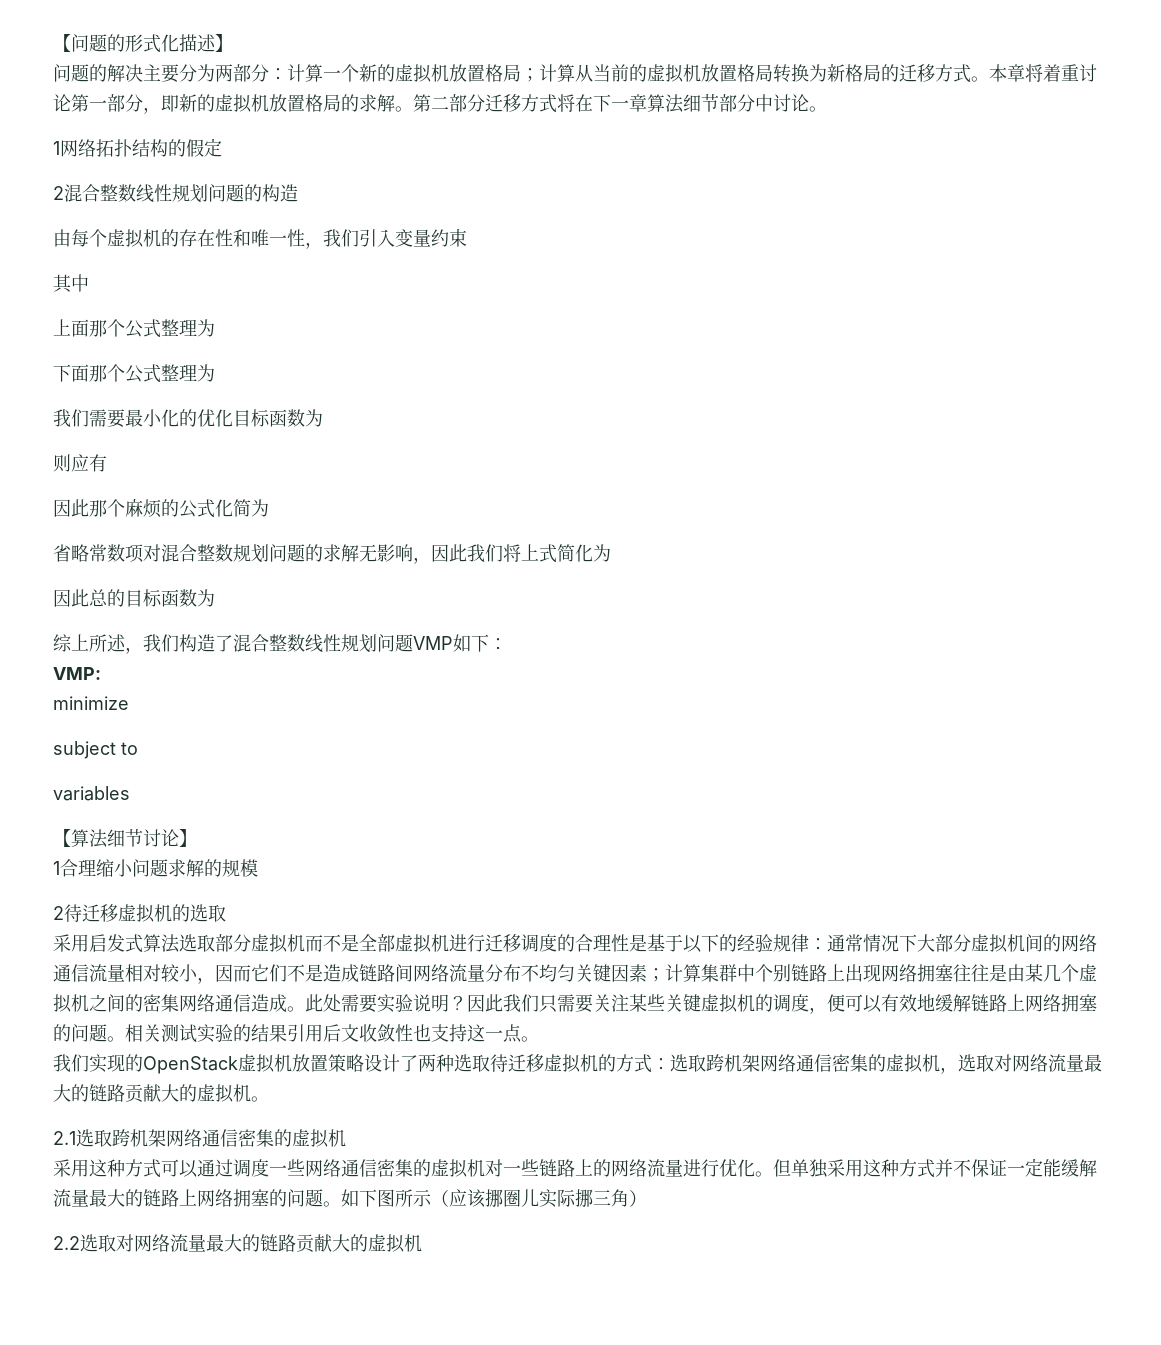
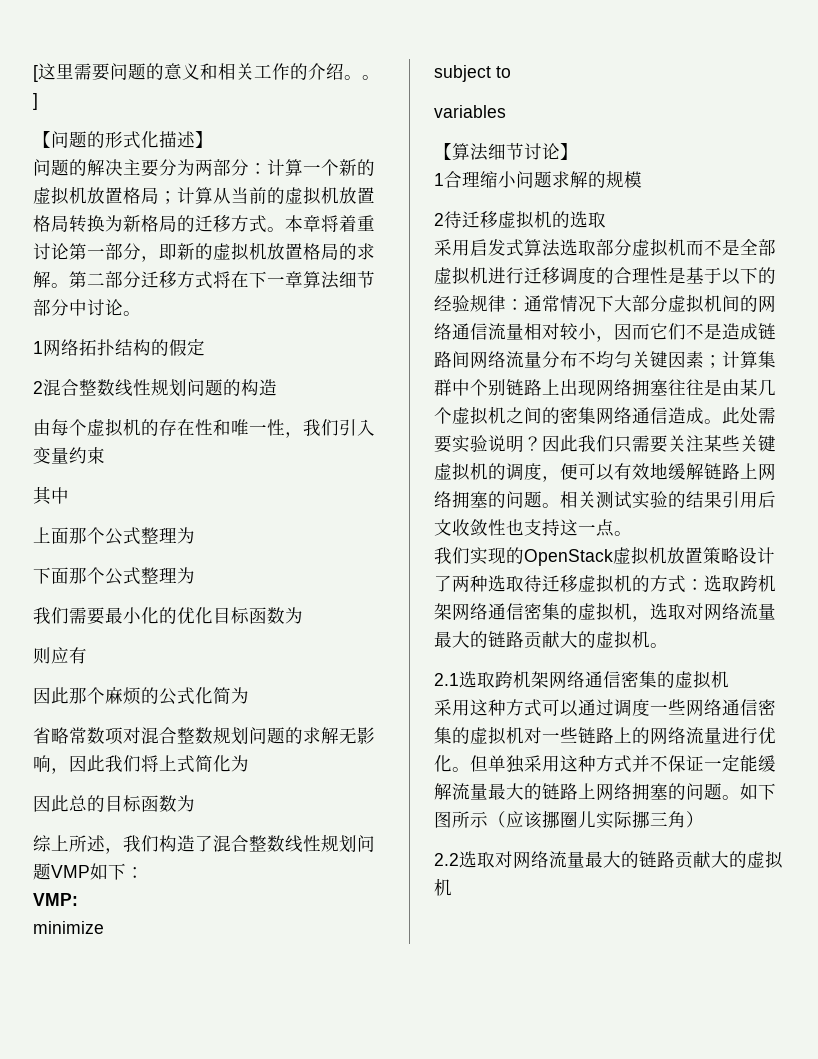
(53, 43) none -> [33,63,380,82] [33,93,38,110] [这里需要问题的意义和相关工作的介绍。。] //

